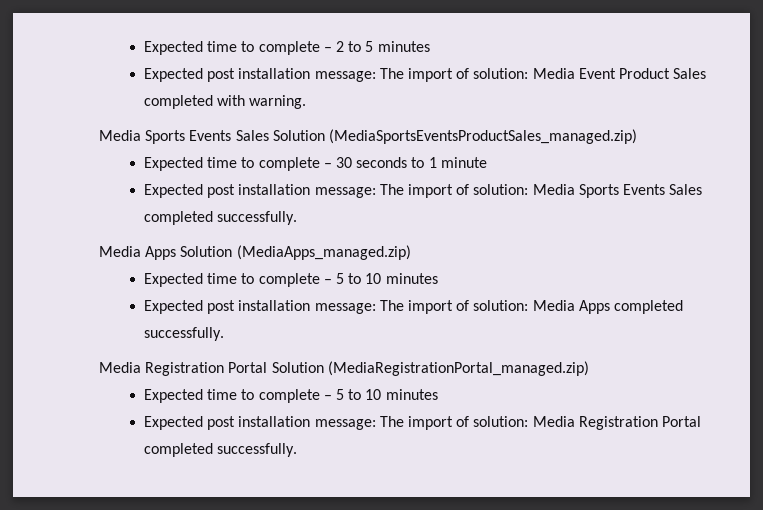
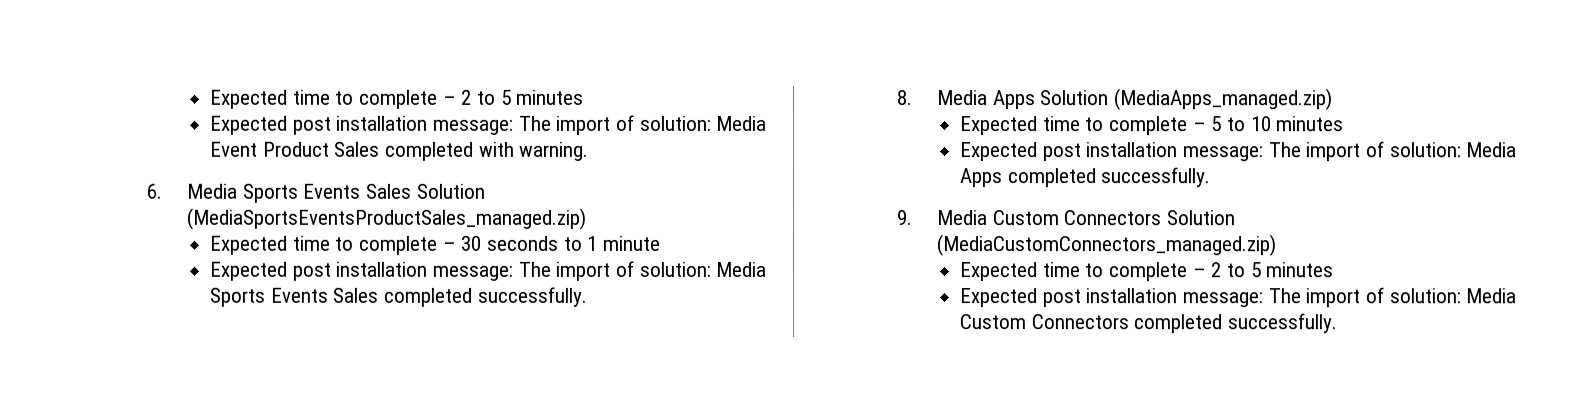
(307, 102) none -> [146,183,163,199] 6.
(298, 218) none -> [896,90,913,106] 8.
[98,361,589,376] [144,389,382,403] Media Registration Portal Solution (MediaRegistrationPortal_managed.zip) // Expected time to complete – 5 to 10 -> [895,210,1235,226] [935,234,1276,257] [958,262,1261,282] 9. Media Custom Connectors Solution (MediaCustomConnectors_managed.zip) // Expected time to complete – 2 to 5
[578,416,701,430] Registration Portal -> [958,314,1129,330] Custom Connectors

